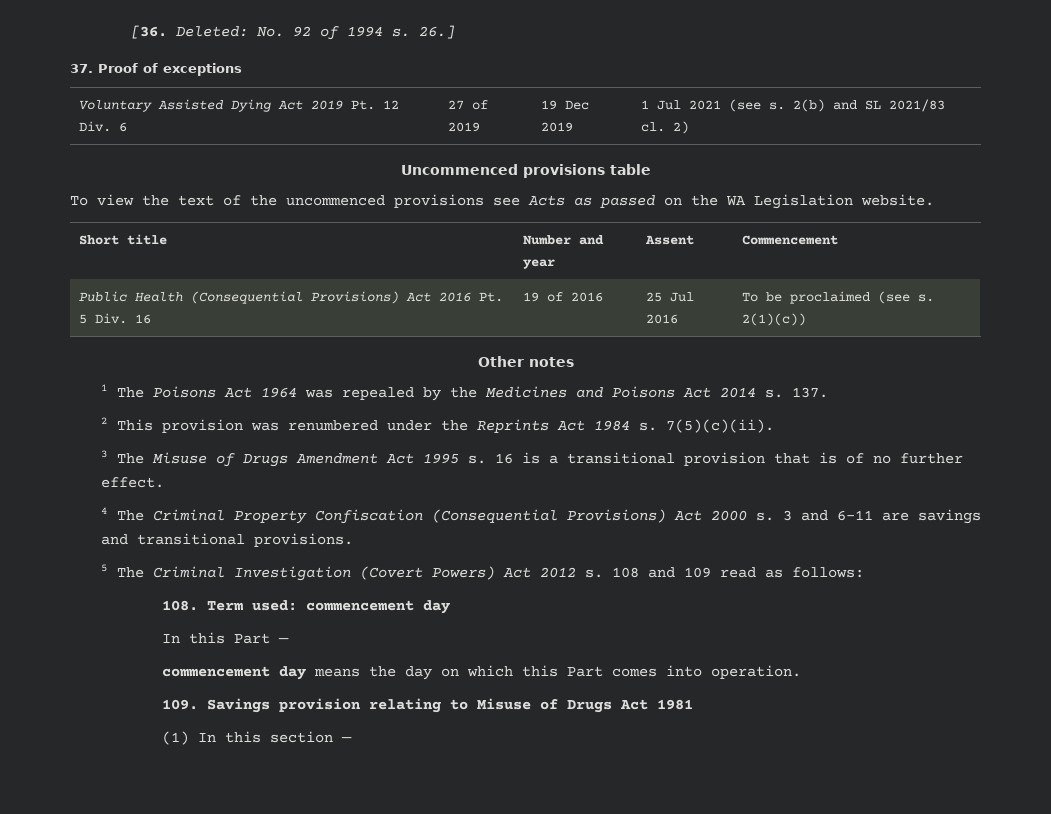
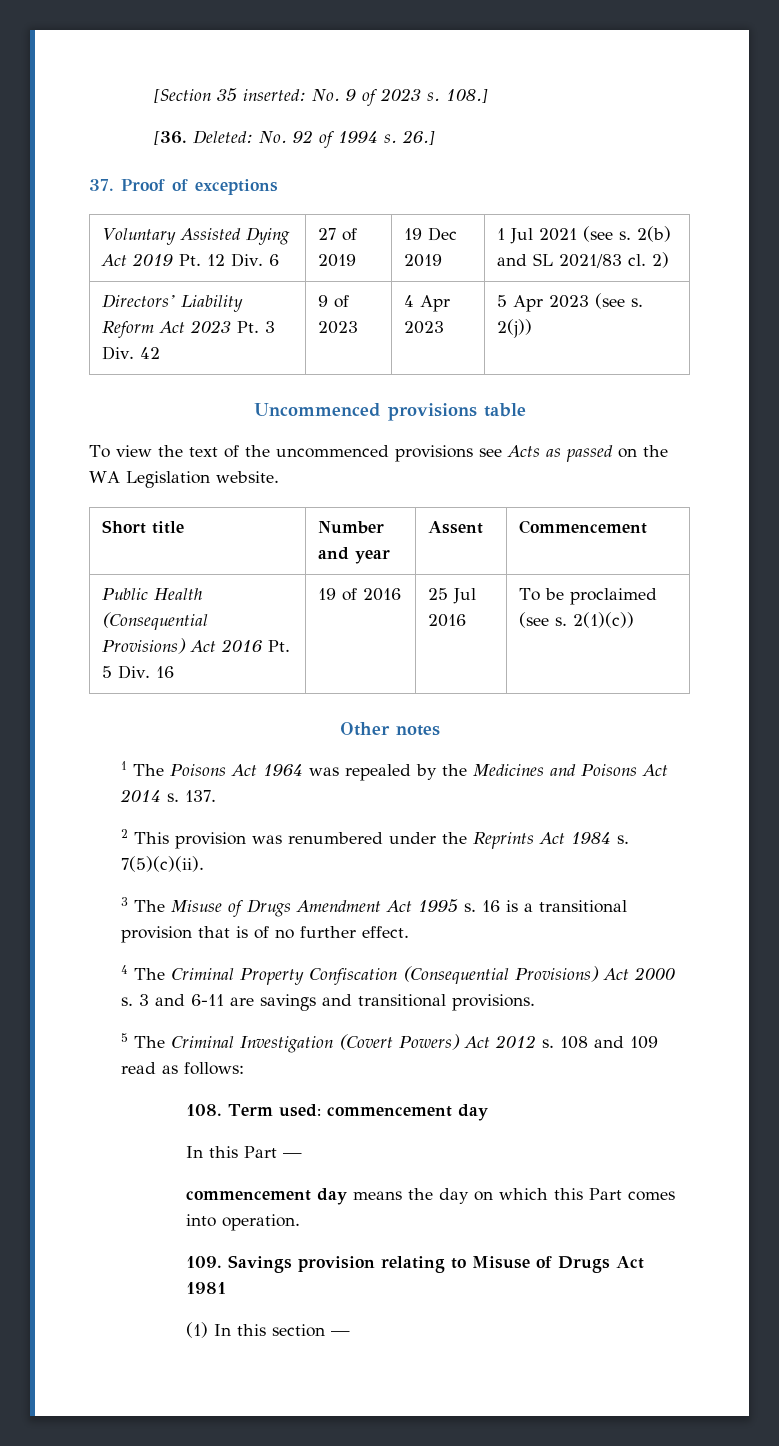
(131, 32) none -> [153,88,488,106] [Section 35 inserted: No. 9 of 2023 s. 108.] //
(690, 127) none -> [102,294,244,312] [102,320,276,338] [102,346,161,360] [318,295,350,308] [318,321,359,334] [404,295,451,312] [404,321,445,334] [497,293,644,312] [497,319,533,338] // Directors’ Liability Reform Act 2023 Pt. 3 Div. 42 | 9 of 2023 | 4 Apr 2023 | 5 Apr 2023 (see s. 2(j))

